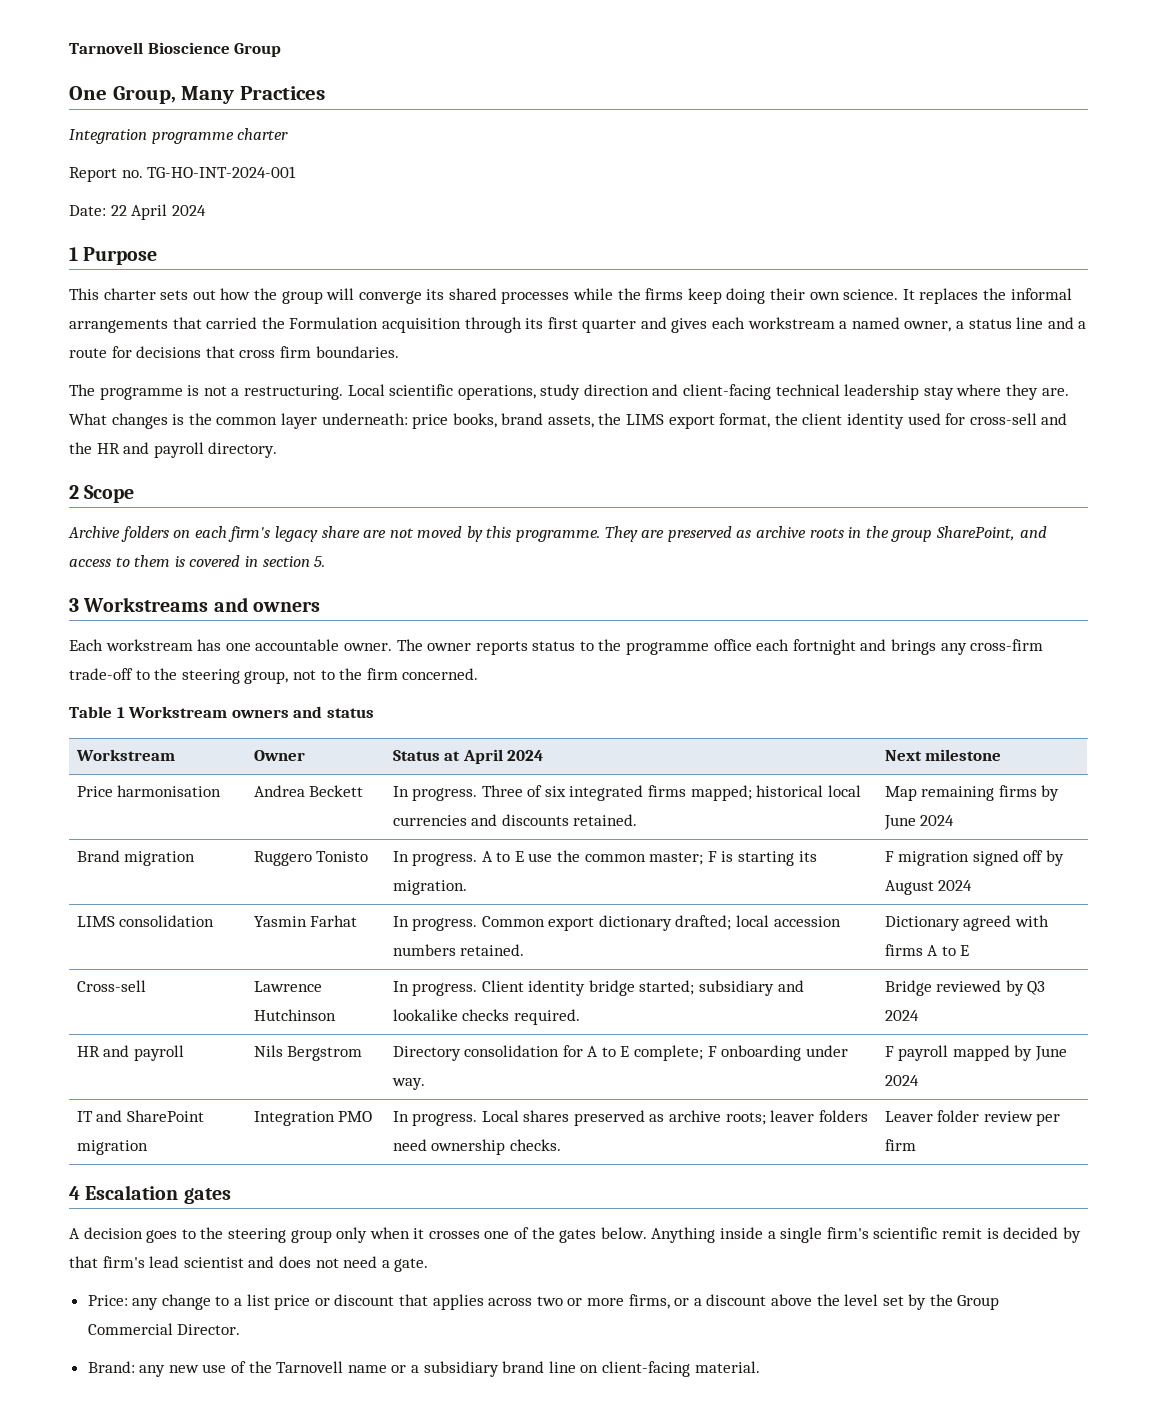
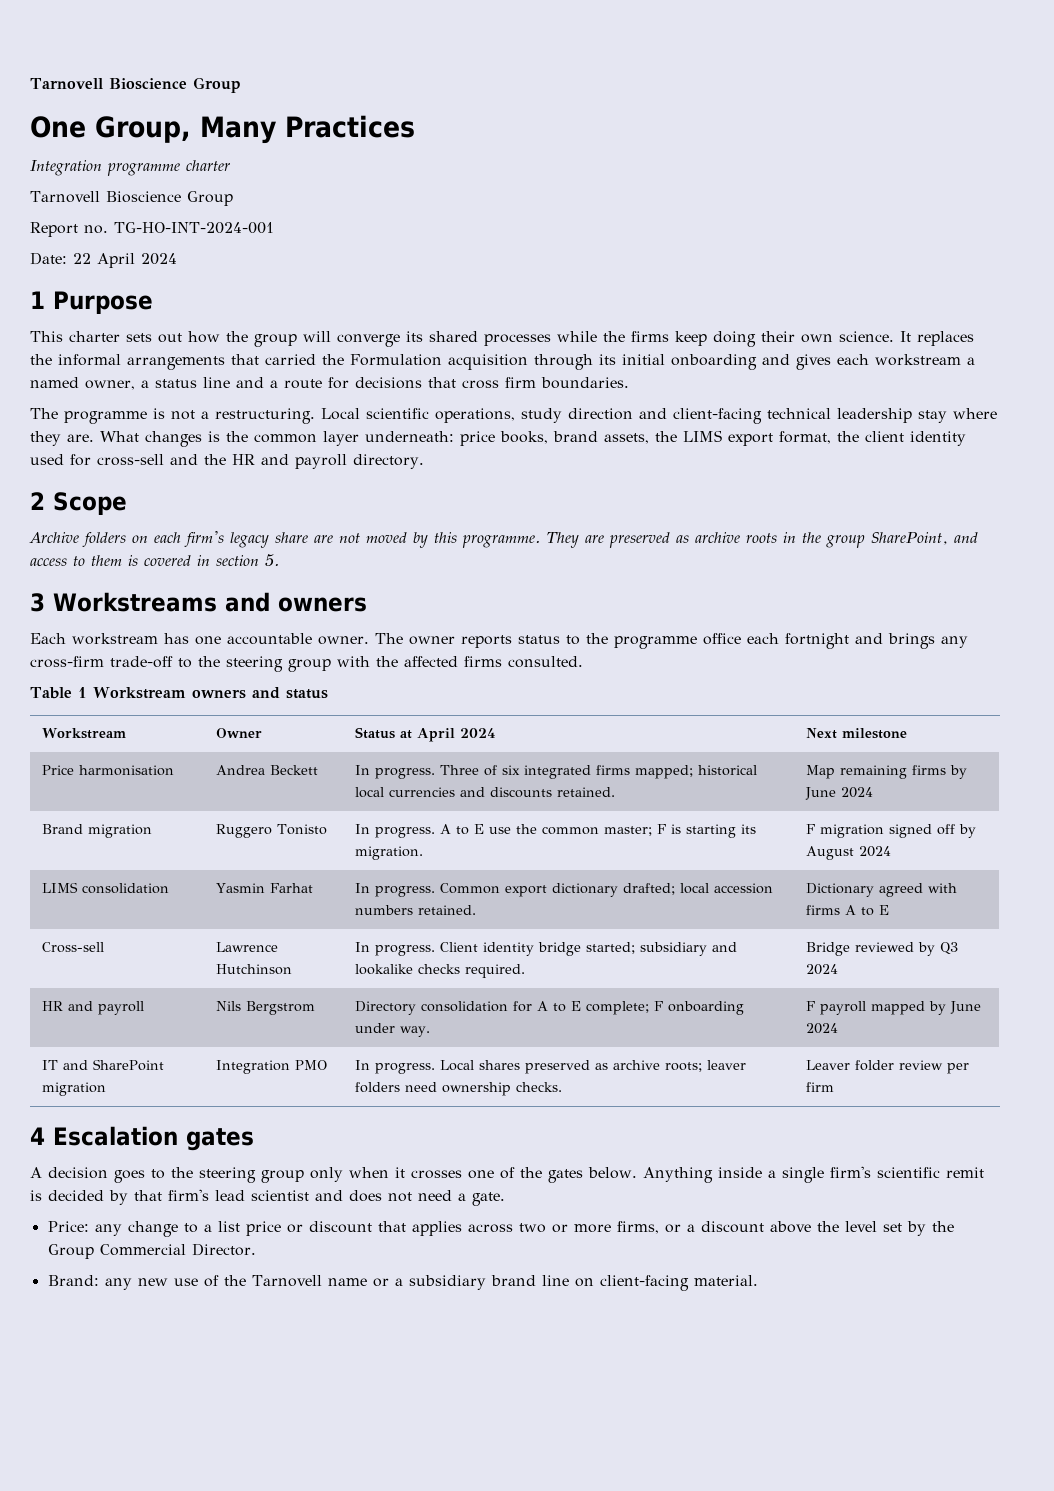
(289, 134) none -> [30,191,233,206] // Tarnovell Bioscience Group
[547,317,637,333] first quarter -> [622,354,757,370] initial onboarding
[244,668,479,684] group, not to the firm concerned. -> [288,656,583,672] group with the affected firms consulted.

